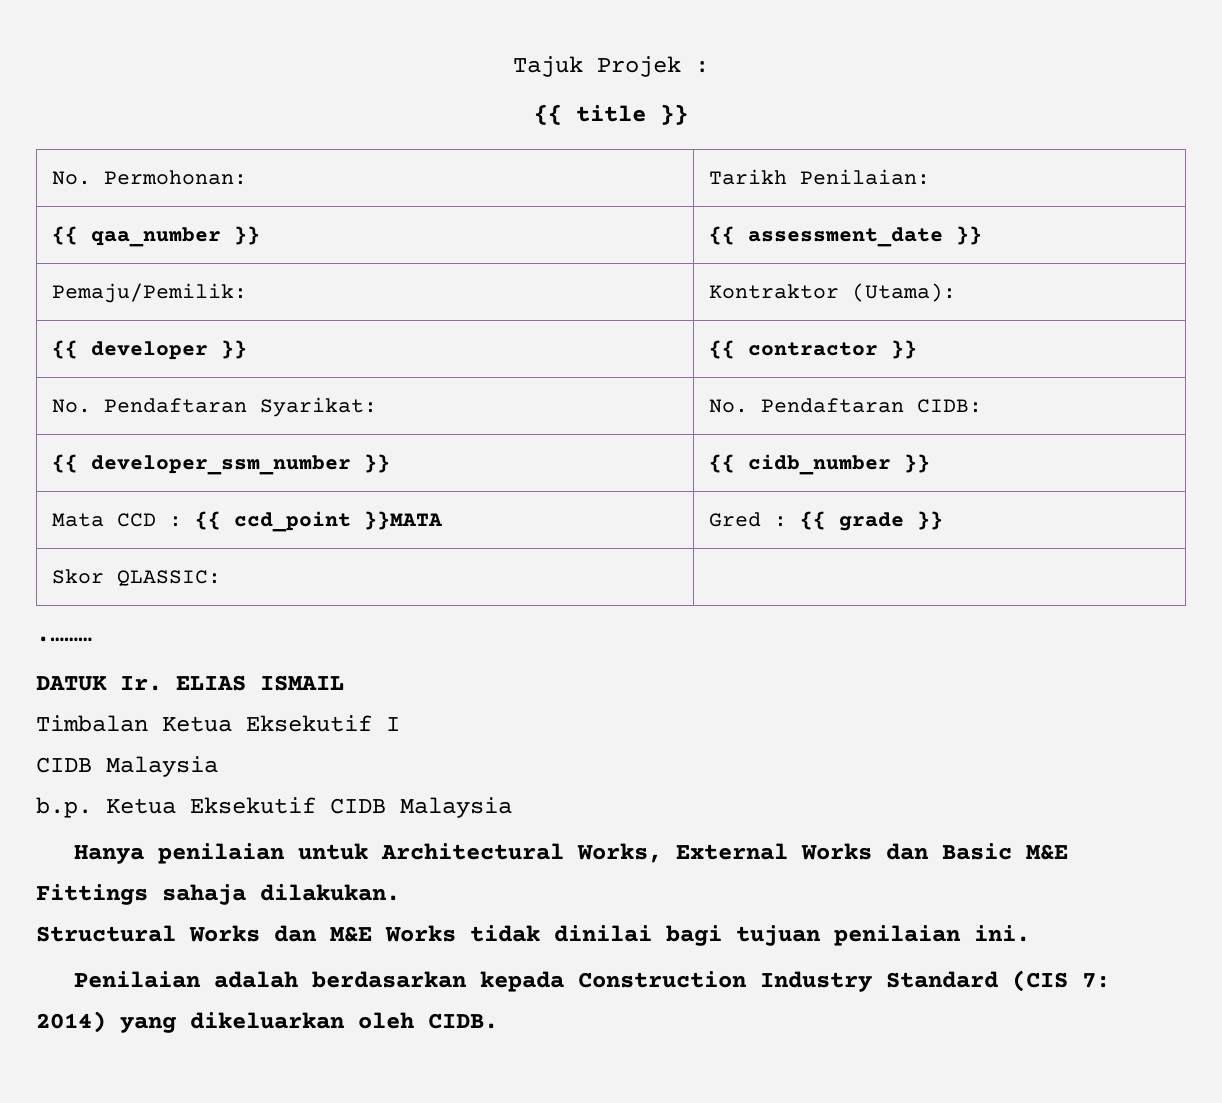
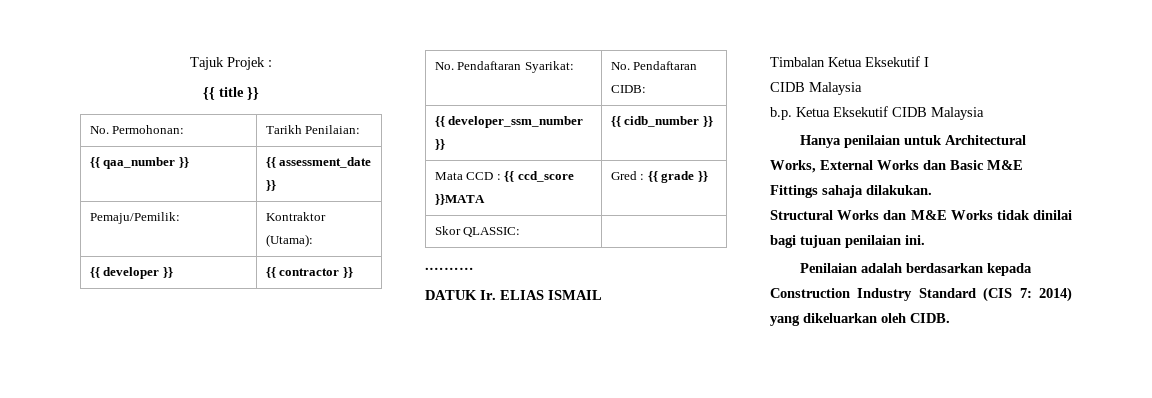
[234,511,352,532] ccd_point -> [517,171,574,182] ccd_score

